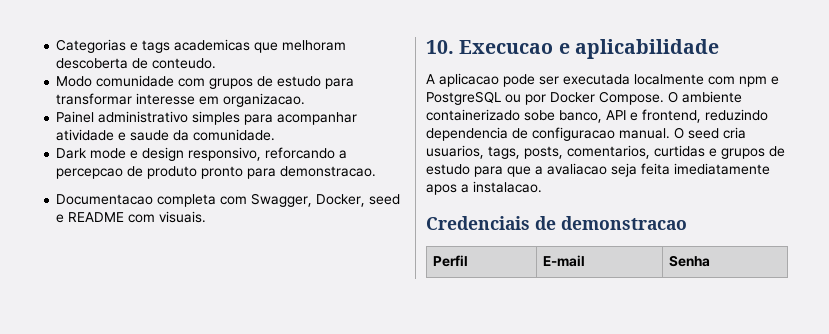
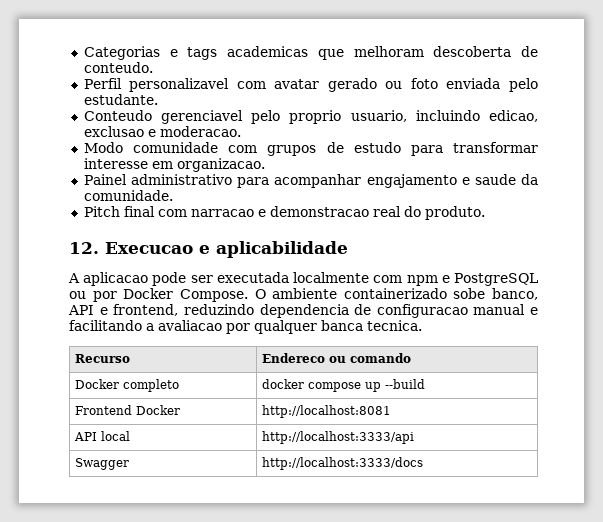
(217, 63) none -> [83,78,538,92] [83,94,158,105] [83,110,538,124] [83,126,241,137] // Perfil personalizavel com avatar gerado ou foto enviada pelo estudante. // Conteudo gerenciavel pelo proprio usuario, incluindo edicao, exclusao e moderacao.
[192,111,241,125] simples -> (233, 179) none
[56,129,115,141] atividade -> [366,174,457,188] engajamento
[56,147,348,161] [56,166,377,179] [56,193,401,207] [56,211,207,223] [426,40,454,54] Dark mode e design responsivo, reforcando a percepcao de produto pronto para demonstracao. // Documentacao completa com Swagger, Docker, seed e README com visuais. // 10. -> [83,206,485,220] [69,242,99,254] Pitch final com narracao e demonstracao real do produto. // 12.
[619,127,746,139] [426,145,785,159] [426,163,770,177] [426,181,542,195] [426,216,687,230] [432,255,468,267] [542,255,585,267] [668,255,710,267] manual. O seed cria usuarios, tags, posts, comentarios, curtidas e grupos de estudo para que a avaliacao seja feita imediatamente apos a instalacao. // Credenciais de demonstracao // Perfil | E-mail | Senha -> [473,304,538,315] [69,320,422,334] [74,354,130,363] [261,353,411,363] [74,379,179,392] [261,379,425,392] [74,405,180,415] [261,405,391,418] [73,431,130,441] [261,431,414,444] [74,458,129,470] [261,457,423,470] manual e facilitando a avaliacao por qualquer banca tecnica. // Recurso | Endereco ou comando // Docker completo | docker compose up --build // Frontend Docker | http://localhost:8081 // API local | http://localhost:3333/api // Swagger | http://localhost:3333/docs

